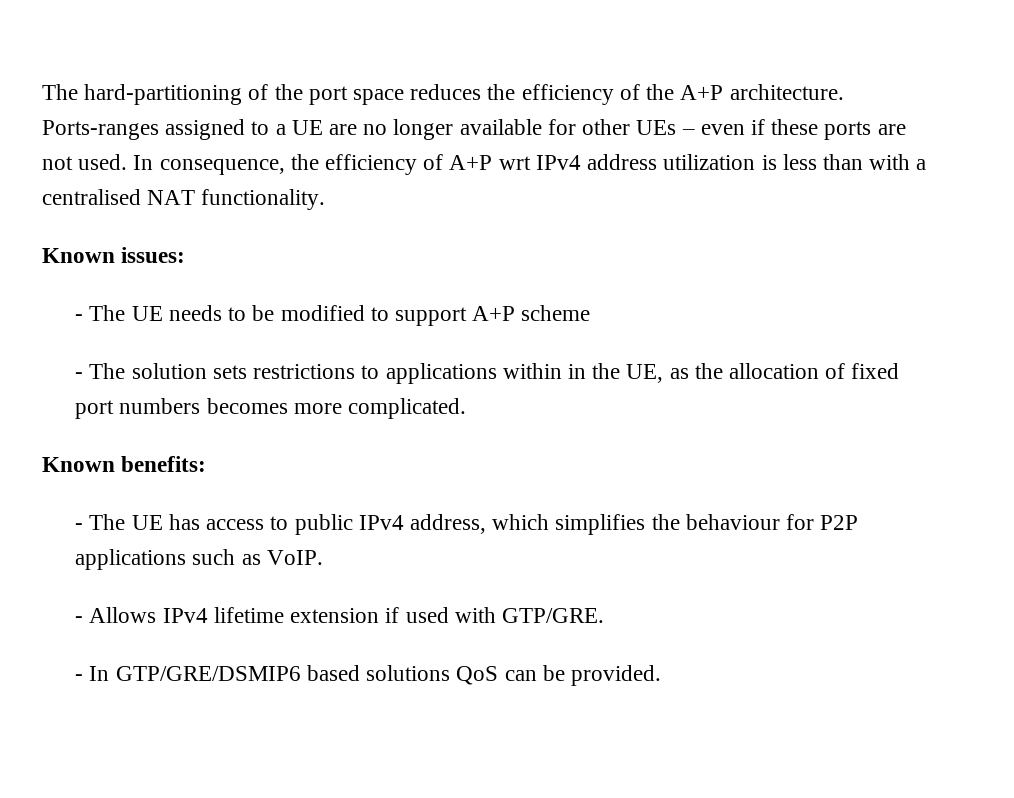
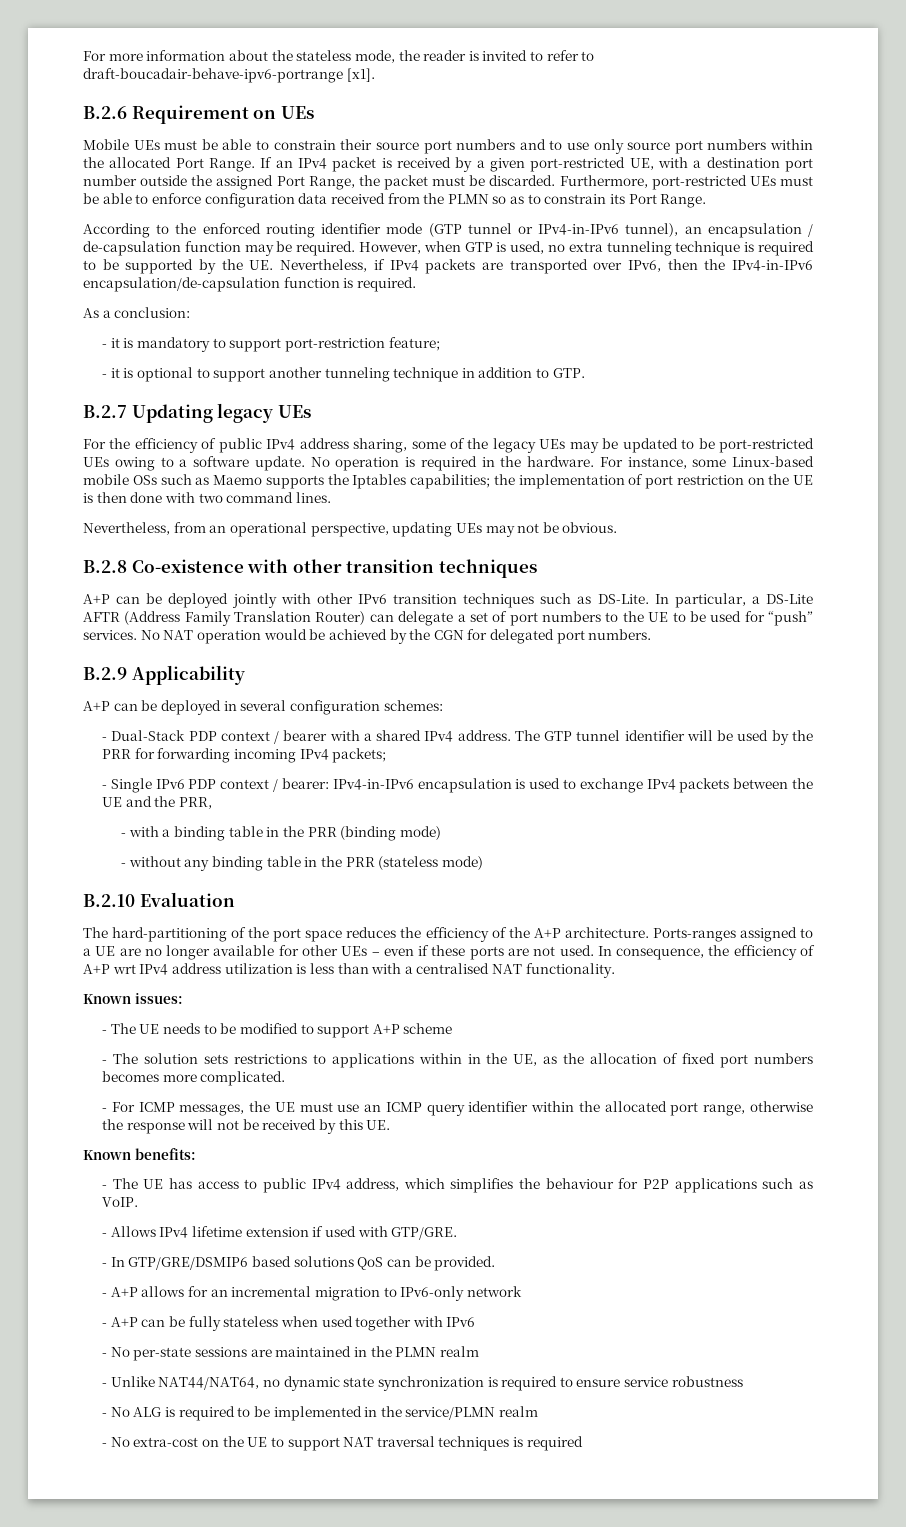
(42, 92) none -> [83,50,595,63] [83,68,375,83] [83,105,314,124] [83,139,813,154] [83,157,814,172] [83,175,813,190] [83,193,707,208] [83,223,813,238] [83,241,814,256] [83,259,813,274] [83,277,416,292] [83,307,191,318] [101,337,440,352] [101,367,585,382] [83,403,311,423] [83,438,815,453] [83,456,814,471] [83,474,813,489] [83,492,331,503] [83,522,618,537] [83,559,537,578] [83,593,813,608] [83,611,813,626] [83,629,652,644] [83,665,245,685] [83,700,443,715] [101,730,814,745] [101,748,387,763] [101,778,814,793] [101,796,212,809] [120,826,441,841] [120,856,483,871] [83,892,235,907] For more information about the stateless mode, the reader is invited to refer to draft-boucadair-behave-ipv6-portrange [x1]. // B.2.6 Requirement on UEs // Mobile UEs must be able to constrain their source port numbers and to use only source port numbers within the allocated Port Range. If an IPv4 packet is received by a given port-restricted UE, with a destination port number outside the assigned Port Range, the packet must be discarded. Furthermore, port-restricted UEs must be able to enforce configuration data received from the PLMN so as to constrain its Port Range. // According to the enforced routing identifier mode (GTP tunnel or IPv4-in-IPv6 tunnel), an encapsulation / de-capsulation function may be required. However, when GTP is used, no extra tunneling technique is required to be supported by the UE. Nevertheless, if IPv4 packets are transported over IPv6, then the IPv4-in-IPv6 encapsulation/de-capsulation function is required. // As a conclusion: // - it is mandatory to support port-restriction feature; // - it is optional to support another tunneling technique in addition to GTP. // B.2.7 Updating legacy UEs // For the efficiency of public IPv4 address sharing, some of the legacy UEs may be updated to be port-restricted UEs owing to a software update. No operation is required in the hardware. For instance, some Linux-based mobile OSs such as Maemo supports the Iptables capabilities; the implementation of port restriction on the UE is then done with two command lines. // Nevertheless, from an operational perspective, updating UEs may not be obvious. // B.2.8 Co-existence with other transition techniques // A+P can be deployed jointly with other IPv6 transition techniques such as DS-Lite. In particular, a DS-Lite AFTR (Address Family Translation Router) can delegate a set of port numbers to the UE to be used for “push” services. No NAT operation would be achieved by the CGN for delegated port numbers. // B.2.9 Applicability // A+P can be deployed in several configuration schemes: // - Dual-Stack PDP context / bearer with a shared IPv4 address. The GTP tunnel identifier will be used by the PRR for forwarding incoming IPv4 packets; // - Single IPv6 PDP context / bearer: IPv4-in-IPv6 encapsulation is used to exchange IPv4 packets between the UE and the PRR, // - with a binding table in the PRR (binding mode) // - without any binding table in the PRR (stateless mode) // B.2.10 Evaluation //
(467, 408) none -> [101,1101,814,1116] [101,1119,391,1134] // - For ICMP messages, the UE must use an ICMP query identifier within the allocated port range, otherwise the response will not be received by this UE.
(661, 675) none -> [101,1286,522,1301] [101,1316,476,1331] [101,1346,479,1361] [101,1376,743,1391] [101,1406,539,1421] [101,1436,583,1451] // - A+P allows for an incremental migration to IPv6-only network // - A+P can be fully stateless when used together with IPv6 // - No per-state sessions are maintained in the PLMN realm // - Unlike NAT44/NAT64, no dynamic state synchronization is required to ensure service robustness // - No ALG is required to be implemented in the service/PLMN realm // - No extra-cost on the UE to support NAT traversal techniques is required

